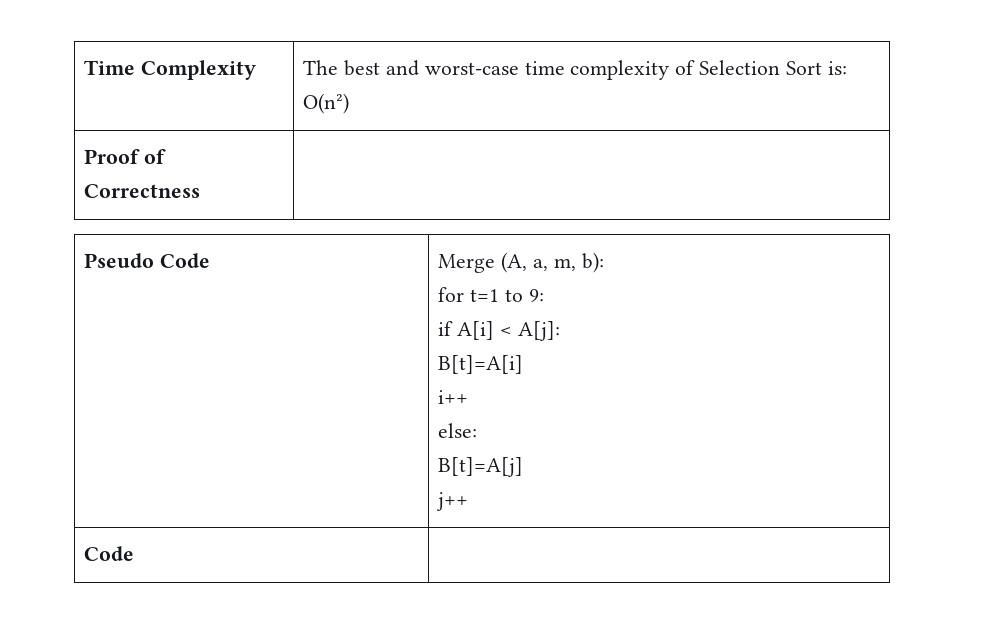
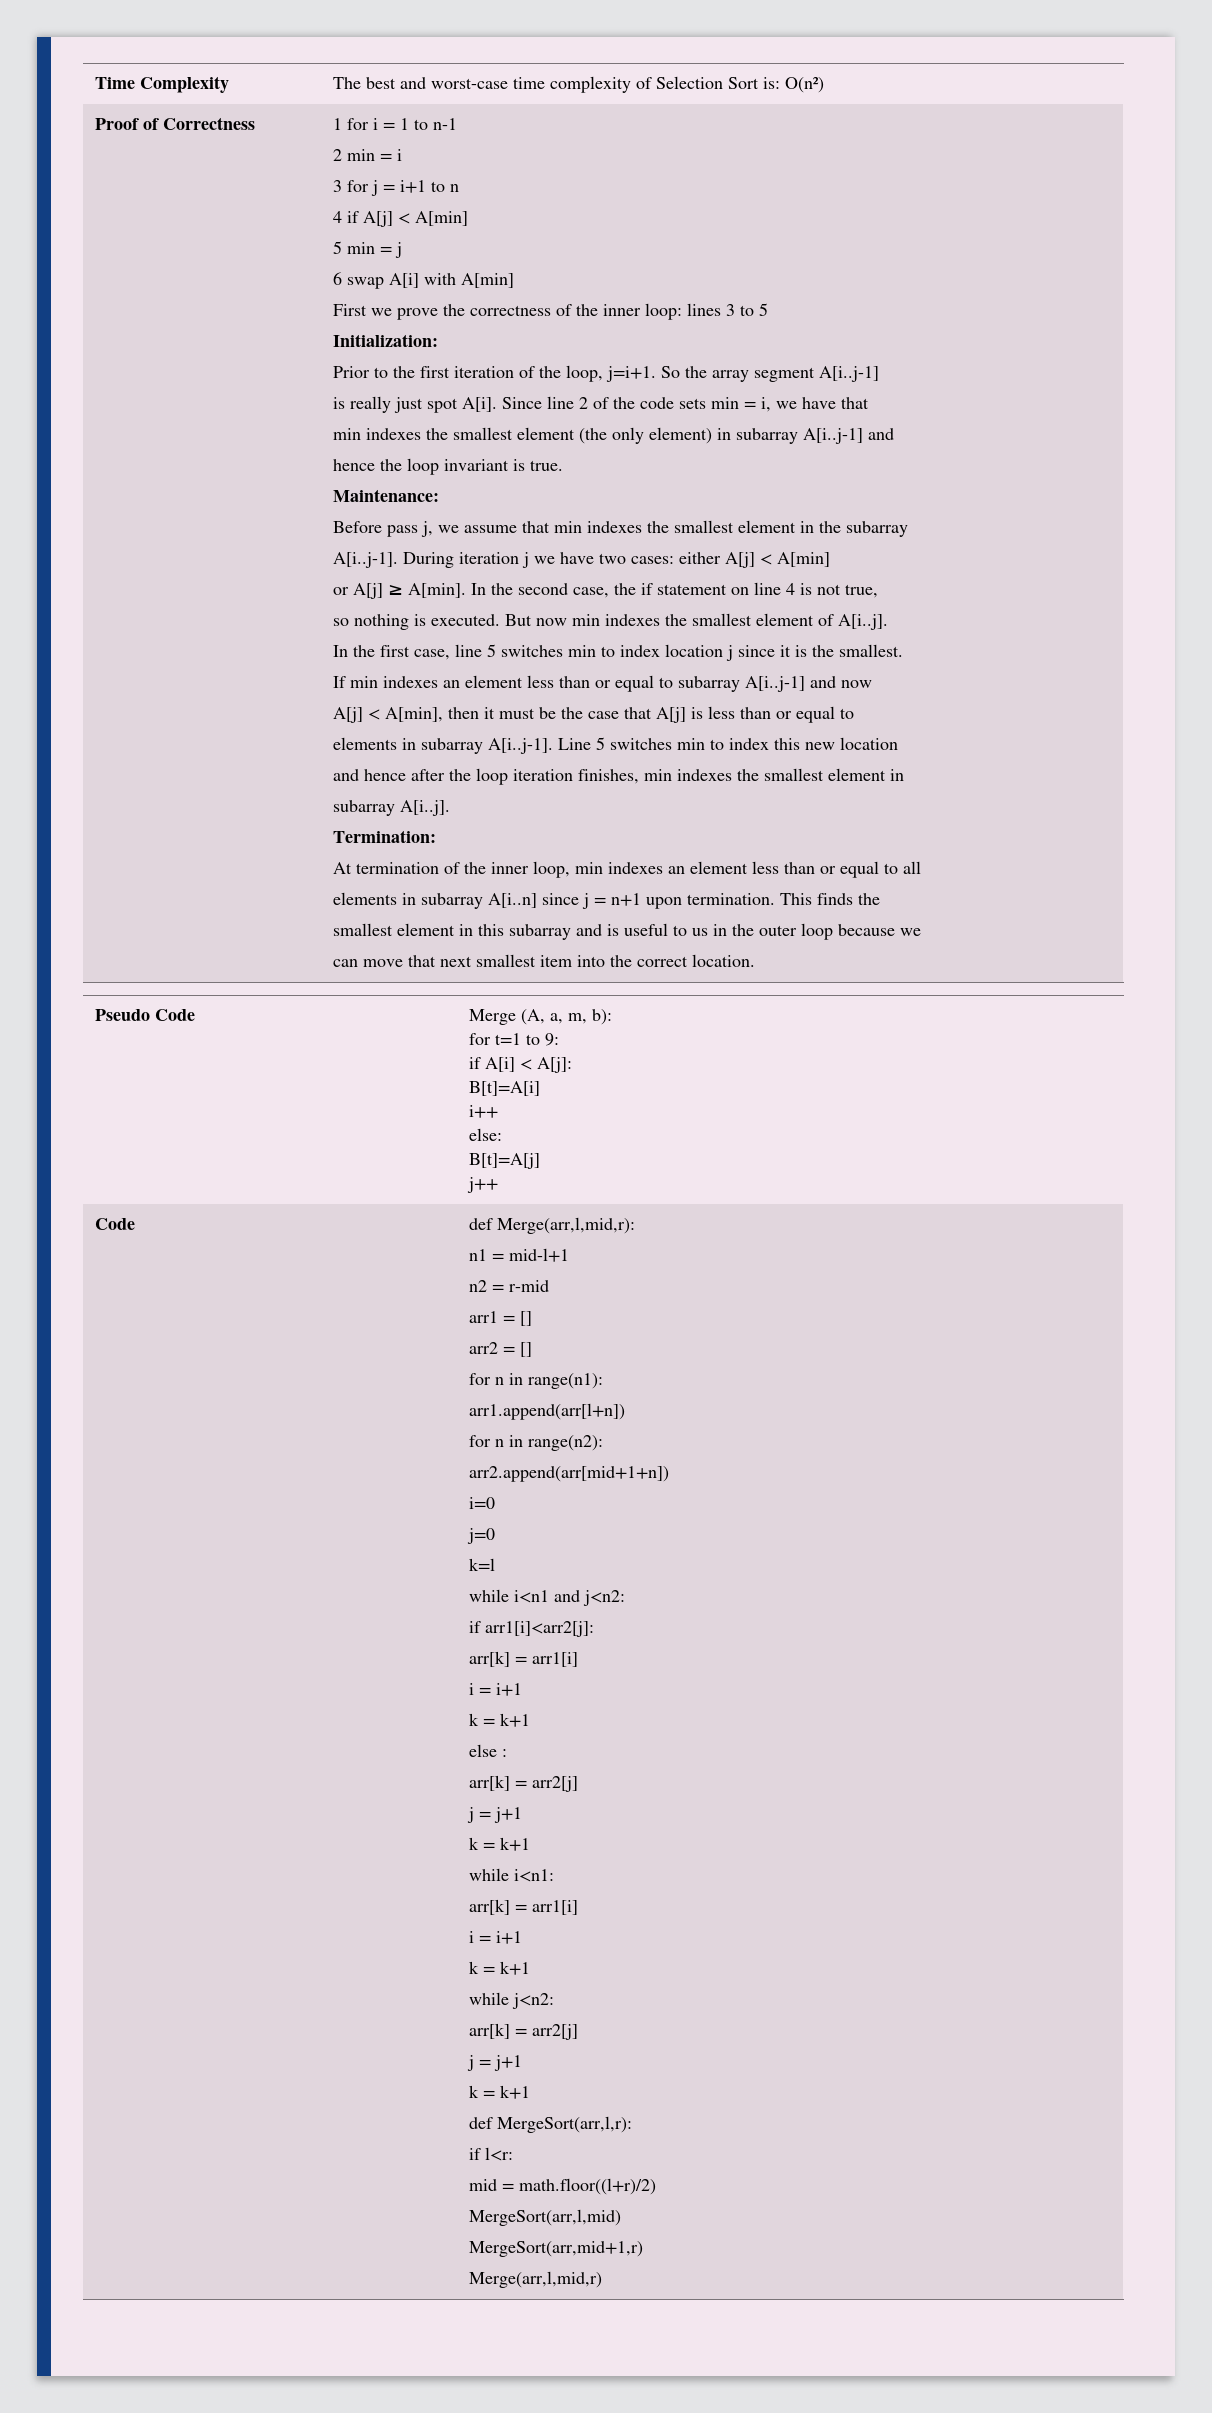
(201, 191) none -> [333,118,458,130] [333,149,403,161] [333,180,460,196] [333,211,469,227] [333,241,403,258] [333,272,515,289] [333,303,769,320] [333,334,439,347] [333,365,880,382] [333,396,870,413] [333,427,895,444] [333,458,564,475] [333,489,440,502] [333,520,909,537] [333,552,831,568] [333,582,879,599] [333,613,889,630] [333,644,904,661] [333,675,873,692] [333,706,855,723] [333,737,899,754] [333,768,905,785] [333,800,451,816] [333,830,437,843] [333,861,922,878] [333,892,881,909] [333,923,922,940] [333,954,756,967] 1 for i = 1 to n-1 // 2 min = i // 3 for j = i+1 to n // 4 if A[j] < A[min] // 5 min = j // 6 swap A[i] with A[min] // First we prove the correctness of the inner loop: lines 3 to 5 // Initialization: // Prior to the first iteration of the loop, j=i+1. So the array segment A[i..j-1] // is really just spot A[i]. Since line 2 of the code sets min = i, we have that // min indexes the smallest element (the only element) in subarray A[i..j-1] and // hence the loop invariant is true. // Maintenance: // Before pass j, we assume that min indexes the smallest element in the subarray // A[i..j-1]. During iteration j we have two cases: either A[j] < A[min] // or A[j] ≥ A[min]. In the second case, the if statement on line 4 is not true, // so nothing is executed. But now min indexes the smallest element of A[i..j]. // In the first case, line 5 switches min to index location j since it is the smallest. // If min indexes an element less than or equal to subarray A[i..j-1] and now // A[j] < A[min], then it must be the case that A[j] is less than or equal to // elements in subarray A[i..j-1]. Line 5 switches min to index this new location // and hence after the loop iteration finishes, min indexes the smallest element in // subarray A[i..j]. // Termination: // At termination of the inner loop, min indexes an element less than or equal to all // elements in subarray A[i..n] since j = n+1 upon termination. This finds the // smallest element in this subarray and is useful to us in the outer loop because we // can move that next smallest item into the correct location.
(135, 553) none -> [469,1217,636,1234] [469,1248,570,1262] [469,1280,550,1292] [469,1311,533,1326] [469,1342,533,1357] [469,1373,604,1389] [469,1403,626,1420] [469,1435,604,1451] [469,1466,670,1482] [469,1497,496,1509] [467,1528,496,1544] [469,1558,496,1571] [469,1589,626,1606] [469,1621,595,1637] [469,1651,579,1667] [469,1683,523,1696] [469,1713,531,1727] [469,1744,508,1757] [469,1775,579,1792] [467,1807,523,1823] [469,1837,531,1851] [469,1868,555,1882] [469,1899,579,1915] [469,1931,523,1944] [469,1961,531,1975] [469,1992,555,2009] [469,2023,579,2040] [467,2055,523,2071] [469,2085,531,2099] [469,2116,633,2133] [469,2147,514,2161] [469,2178,657,2195] [469,2209,622,2226] [469,2241,644,2257] [469,2271,603,2288] def Merge(arr,l,mid,r): // n1 = mid-l+1 // n2 = r-mid // arr1 = [] // arr2 = [] // for n in range(n1): // arr1.append(arr[l+n]) // for n in range(n2): // arr2.append(arr[mid+1+n]) // i=0 // j=0 // k=l // while i<n1 and j<n2: // if arr1[i]<arr2[j]: // arr[k] = arr1[i] // i = i+1 // k = k+1 // else : // arr[k] = arr2[j] // j = j+1 // k = k+1 // while i<n1: // arr[k] = arr1[i] // i = i+1 // k = k+1 // while j<n2: // arr[k] = arr2[j] // j = j+1 // k = k+1 // def MergeSort(arr,l,r): // if l<r: // mid = math.floor((l+r)/2) // MergeSort(arr,l,mid) // MergeSort(arr,mid+1,r) // Merge(arr,l,mid,r)

